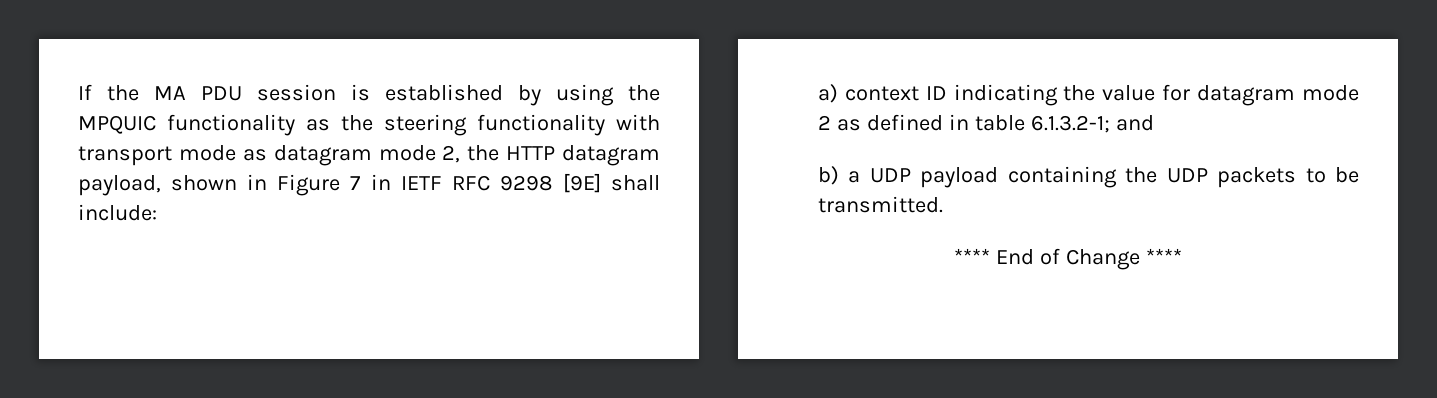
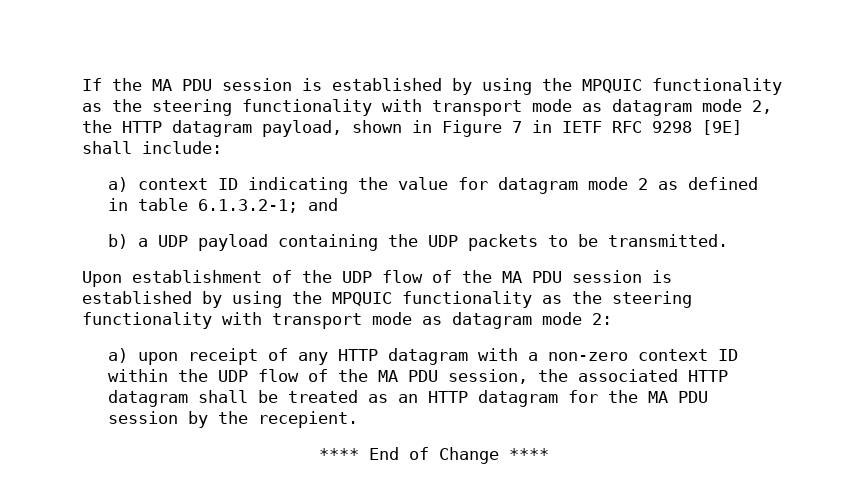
(943, 204) none -> [82,270,672,287] [82,291,692,308] [82,312,612,329] [108,348,739,365] [108,369,729,384] [108,390,709,407] [108,411,359,428] // Upon establishment of the UDP flow of the MA PDU session is established by using the MPQUIC functionality as the steering functionality with transport mode as datagram mode 2: // a) upon receipt of any HTTP datagram with a non-zero context ID within the UDP flow of the MA PDU session, the associated HTTP datagram shall be treated as an HTTP datagram for the MA PDU session by the recepient.

